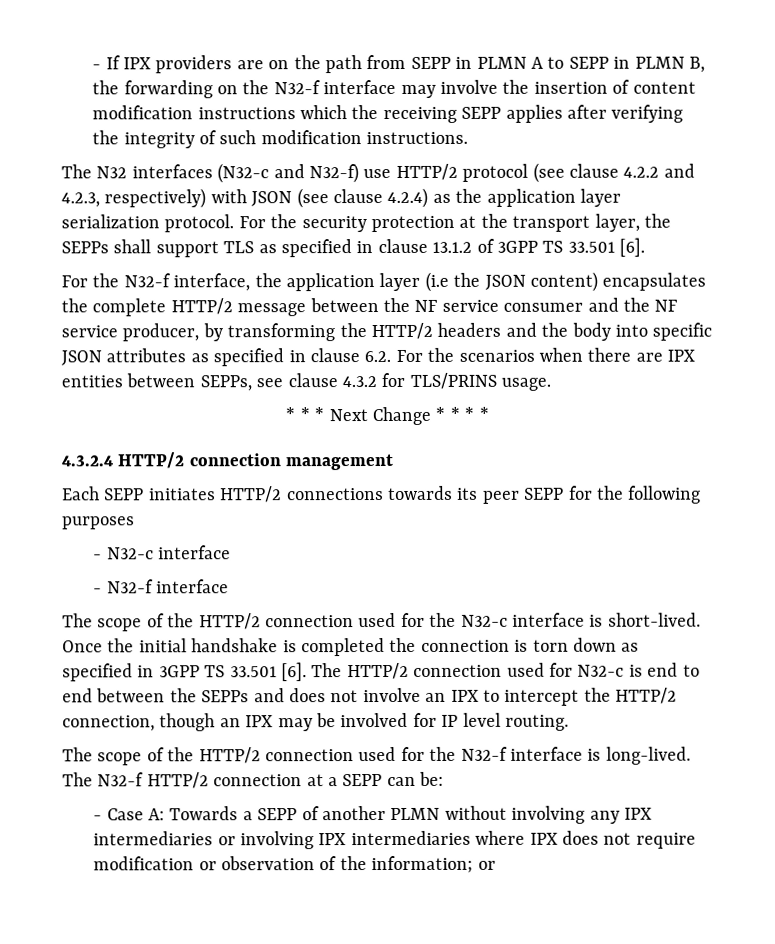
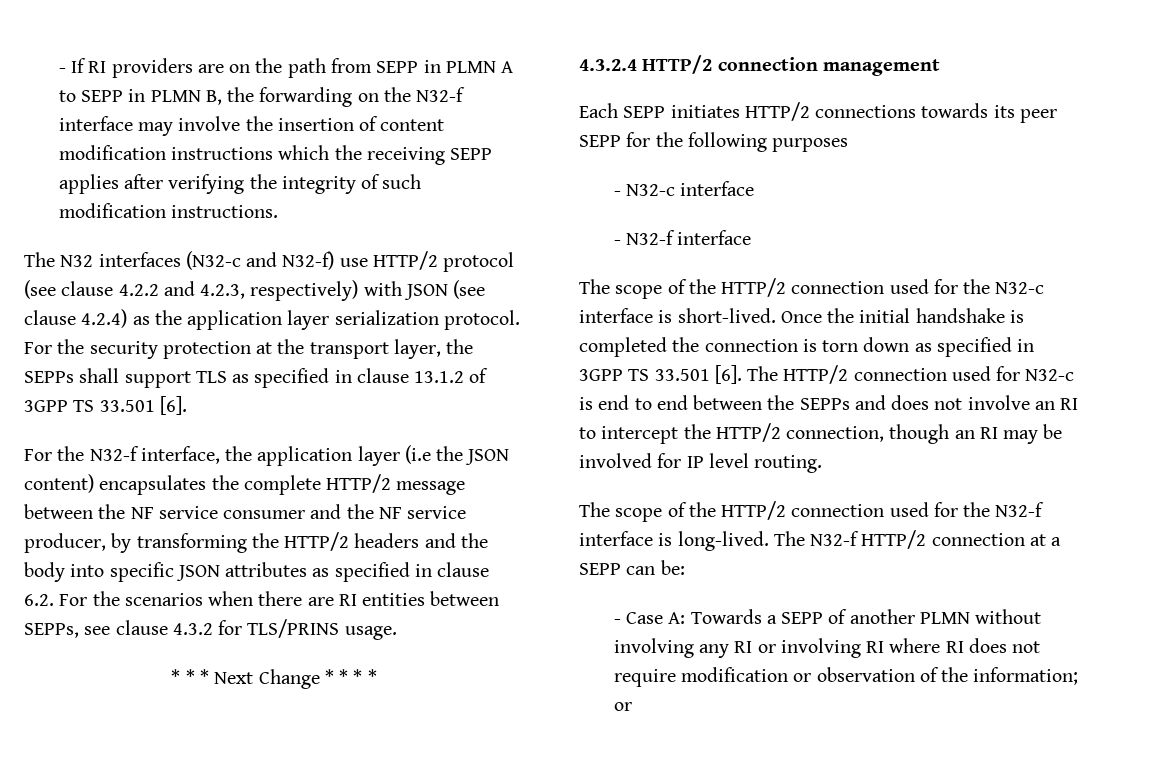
[123,57,152,70] IPX -> [88,61,107,73] RI
[667,349,696,362] IPX -> [338,594,357,606] RI
[450,689,479,702] IPX -> [1060,398,1079,410] RI
[245,715,274,728] IPX -> [979,427,998,439] RI
[624,807,653,820] [93,830,558,850] IPX intermediaries or involving IPX intermediaries where IPX -> [734,638,964,658] RI or involving RI where RI

